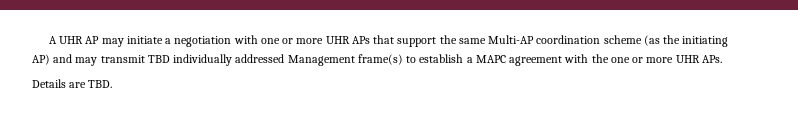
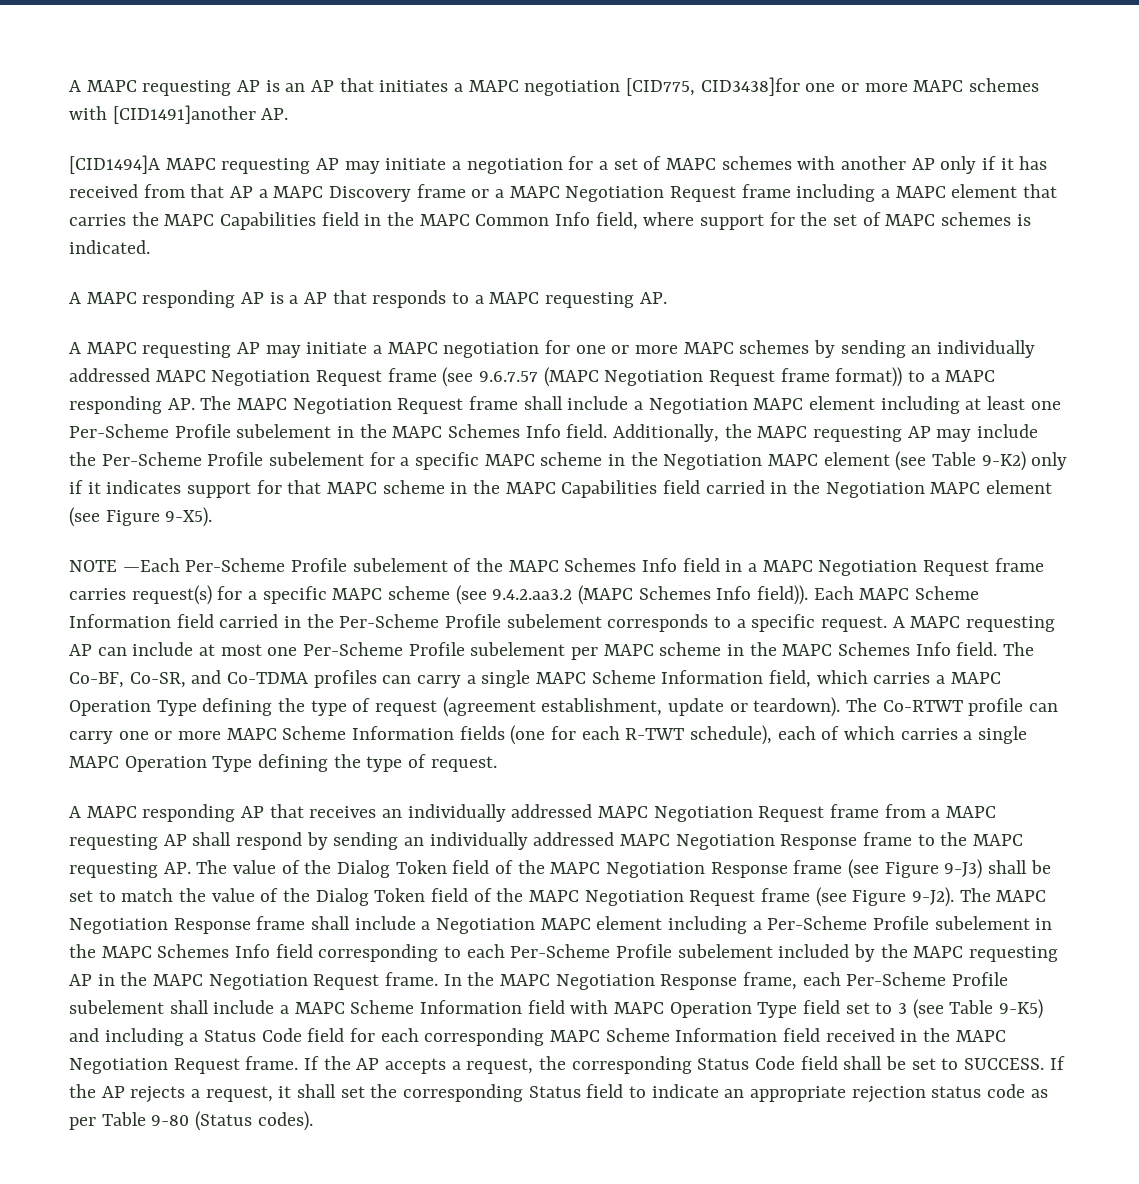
[48,36,84,44] A UHR -> [69,77,1040,96] [69,105,289,124] [69,155,311,174] A MAPC requesting AP is an AP that initiates a MAPC negotiation [CID775, CID3438]for one or more MAPC schemes with [CID1491]another AP. // [CID1494]A MAPC requesting
[233,35,729,47] [32,54,722,66] [32,79,113,88] with one or more UHR APs that support the same Multi-AP coordination scheme (as the initiating AP) and may transmit TBD individually addressed Management frame(s) to establish a MAPC agreement with the one or more UHR APs. // Details are TBD. -> [568,156,1048,174] [69,184,1058,202] [69,212,1031,230] [69,240,150,254] [69,290,667,308] [69,340,1036,358] [69,367,996,387] [69,396,1061,414] [69,424,1039,442] [69,451,1068,471] [69,480,1053,498] [69,507,213,527] [69,558,1044,576] [69,585,980,605] [69,614,1056,632] [69,642,1035,660] [69,670,1001,688] [69,697,1059,717] [69,725,1028,745] [69,754,497,772] [69,804,997,822] [69,832,1024,850] [69,859,1051,879] [69,887,1047,907] [69,916,1053,934] [69,944,1059,962] [69,972,1009,990] [69,999,1044,1019] [69,1028,1006,1046] [69,1056,1065,1074] [69,1084,1048,1103] [69,1111,313,1131] for a set of MAPC schemes with another AP only if it has received from that AP a MAPC Discovery frame or a MAPC Negotiation Request frame including a MAPC element that carries the MAPC Capabilities field in the MAPC Common Info field, where support for the set of MAPC schemes is indicated. // A MAPC responding AP is a AP that responds to a MAPC requesting AP. // A MAPC requesting AP may initiate a MAPC negotiation for one or more MAPC schemes by sending an individually addressed MAPC Negotiation Request frame (see 9.6.7.57 (MAPC Negotiation Request frame format)) to a MAPC responding AP. The MAPC Negotiation Request frame shall include a Negotiation MAPC element including at least one Per-Scheme Profile subelement in the MAPC Schemes Info field. Additionally, the MAPC requesting AP may include the Per-Scheme Profile subelement for a specific MAPC scheme in the Negotiation MAPC element (see Table 9-K2) only if it indicates support for that MAPC scheme in the MAPC Capabilities field carried in the Negotiation MAPC element (see Figure 9-X5). // NOTE —Each Per-Scheme Profile subelement of the MAPC Schemes Info field in a MAPC Negotiation Request frame carries request(s) for a specific MAPC scheme (see 9.4.2.aa3.2 (MAPC Schemes Info field)). Each MAPC Scheme Information field carried in the Per-Scheme Profile subelement corresponds to a specific request. A MAPC requesting AP can include at most one Per-Scheme Profile subelement per MAPC scheme in the MAPC Schemes Info field. The Co-BF, Co-SR, and Co-TDMA profiles can carry a single MAPC Scheme Information field, which carries a MAPC Operation Type defining the type of request (agreement establishment, update or teardown). The Co-RTWT profile can carry one or more MAPC Scheme Information fields (one for each R-TWT schedule), each of which carries a single MAPC Operation Type defining the type of request. // A MAPC responding AP that receives an individually addressed MAPC Negotiation Request frame from a MAPC requesting AP shall respond by sending an individually addressed MAPC Negotiation Response frame to the MAPC requesting AP. The value of the Dialog Token field of the MAPC Negotiation Response frame (see Figure 9-J3) shall be set to match the value of the Dialog Token field of the MAPC Negotiation Request frame (see Figure 9-J2). The MAPC Negotiation Response frame shall include a Negotiation MAPC element including a Per-Scheme Profile subelement in the MAPC Schemes Info field corresponding to each Per-Scheme Profile subelement included by the MAPC requesting AP in the MAPC Negotiation Request frame. In the MAPC Negotiation Response frame, each Per-Scheme Profile subelement shall include a MAPC Scheme Information field with MAPC Operation Type field set to 3 (see Table 9-K5) and including a Status Code field for each corresponding MAPC Scheme Information field received in the MAPC Negotiation Request frame. If the AP accepts a request, the corresponding Status Code field shall be set to SUCCESS. If the AP rejects a request, it shall set the corresponding Status field to indicate an appropriate rejection status code as per Table 9-80 (Status codes).

